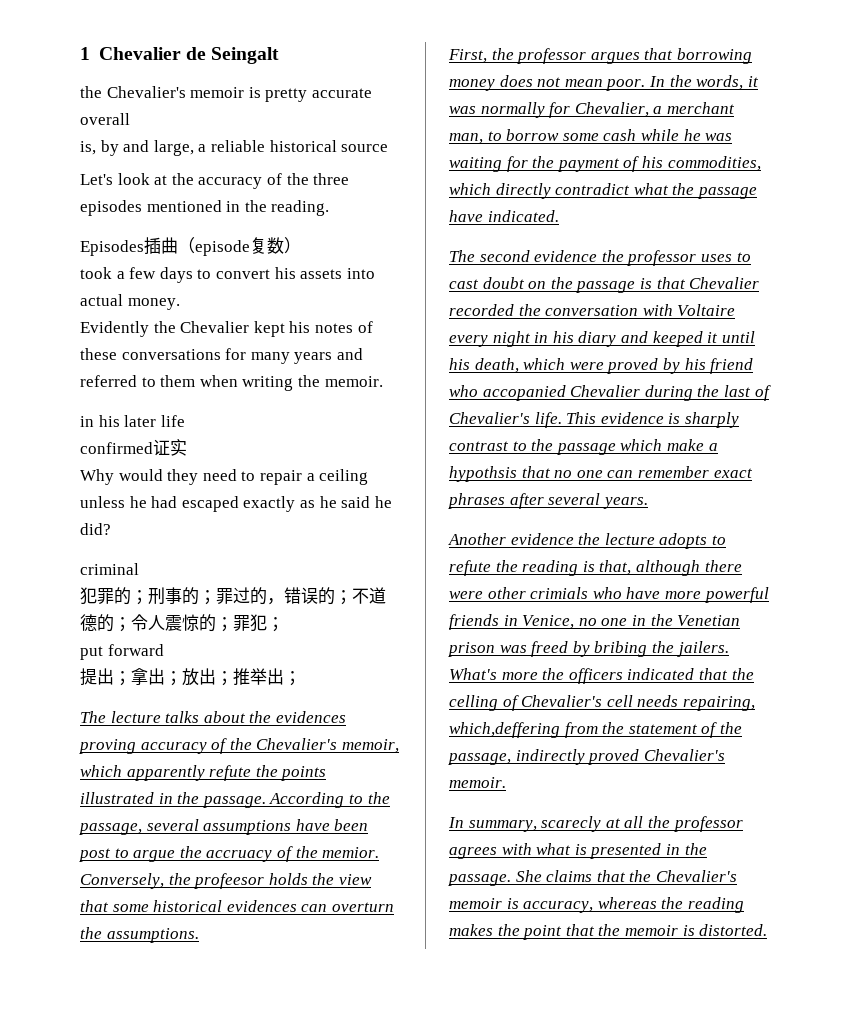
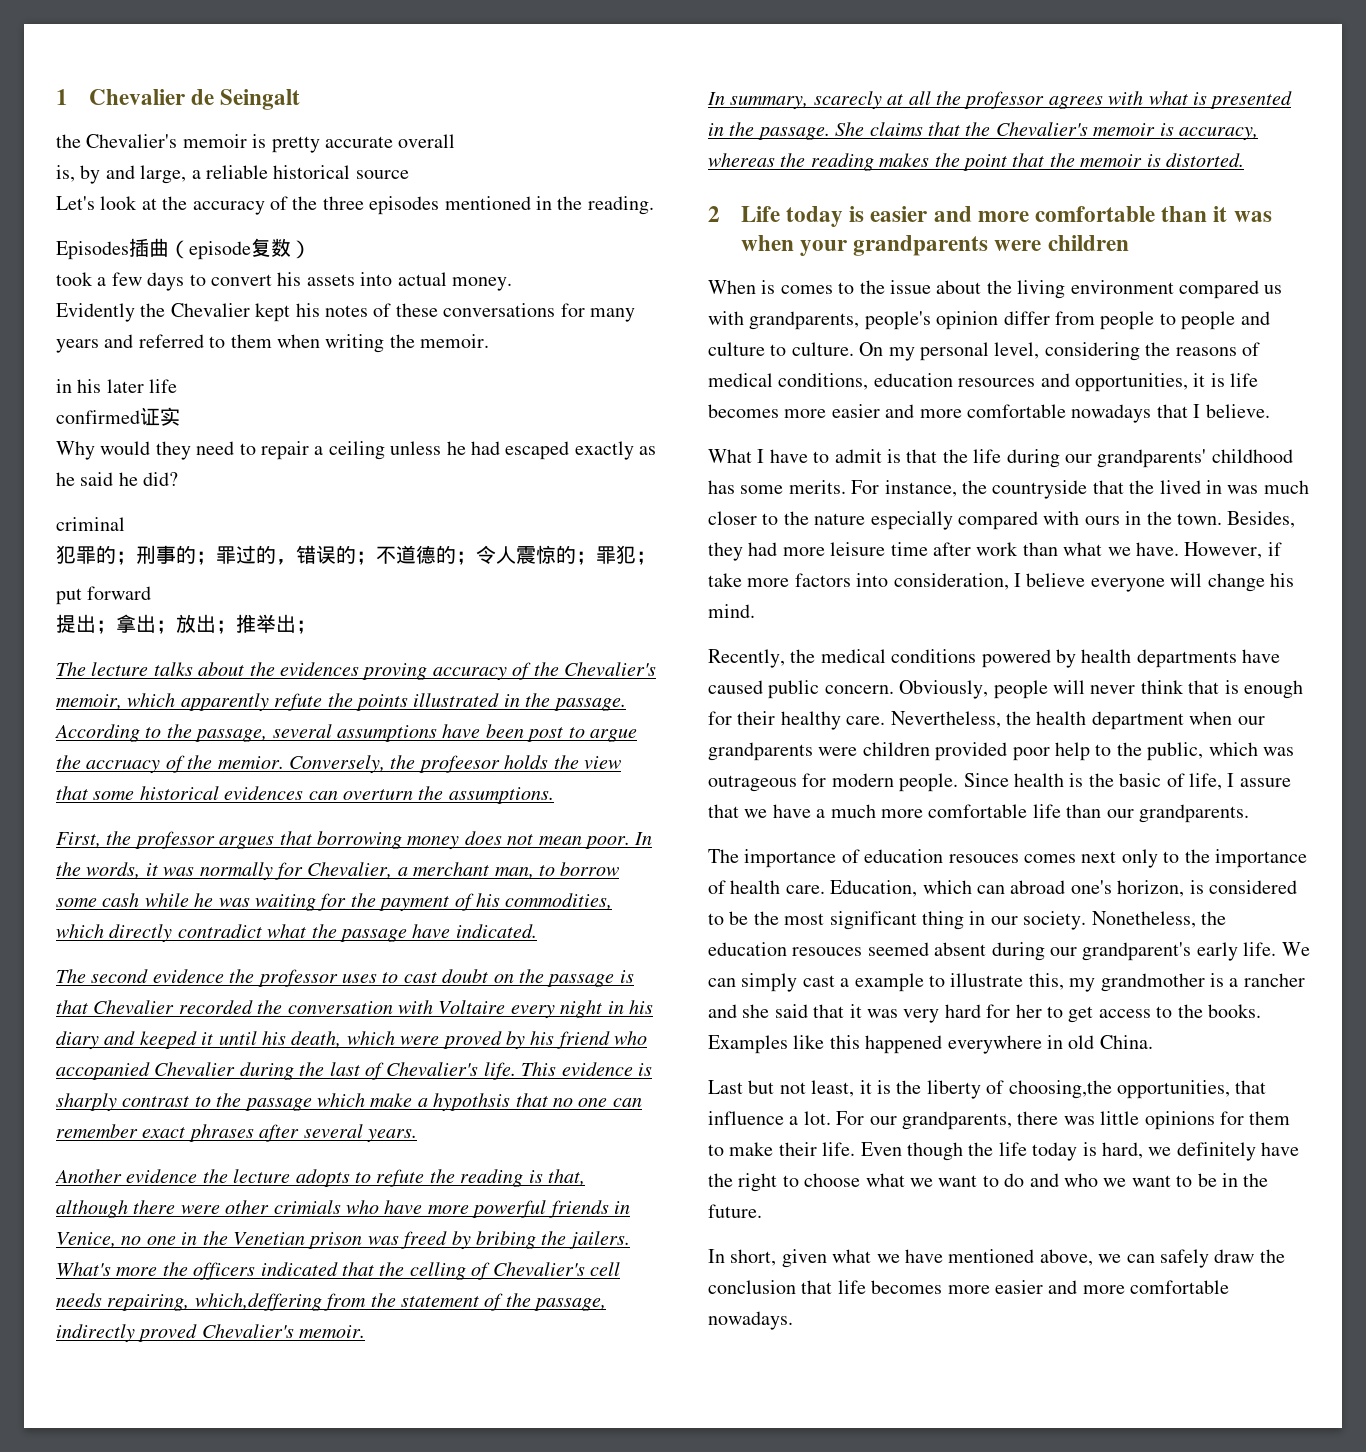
(768, 930) none -> [708,206,1272,227] [740,235,1129,256] [708,280,1283,299] [708,311,1270,330] [708,342,1260,361] [708,373,1259,392] [708,404,1270,423] [708,449,1293,468] [708,480,1309,499] [708,511,1296,530] [708,542,1282,561] [708,573,1294,592] [708,604,755,618] [708,649,1281,668] [708,680,1303,699] [708,711,1265,730] [708,742,1294,761] [708,773,1291,792] [708,804,1249,823] [708,849,1307,868] [708,880,1297,897] [708,911,1226,930] [708,942,1310,961] [708,973,1305,992] [708,1004,1261,1023] [708,1035,1153,1054] [708,1080,1267,1099] [708,1111,1291,1130] [708,1142,1300,1161] [708,1173,1269,1192] [708,1204,762,1218] [708,1249,1285,1268] [708,1280,1230,1294] [708,1311,793,1330] // 2 Life today is easier and more comfortable than it was when your grandparents were children // When is comes to the issue about the living environment compared us with grandparents, people's opinion differ from people to people and culture to culture. On my personal level, considering the reasons of medical conditions, education resources and opportunities, it is life becomes more easier and more comfortable nowadays that I believe. // What I have to admit is that the life during our grandparents' childhood has some merits. For instance, the countryside that the lived in was much closer to the nature especially compared with ours in the town. Besides, they had more leisure time after work than what we have. However, if take more factors into consideration, I believe everyone will change his mind. // Recently, the medical conditions powered by health departments have caused public concern. Obviously, people will never think that is enough for their healthy care. Nevertheless, the health department when our grandparents were children provided poor help to the public, which was outrageous for modern people. Since health is the basic of life, I assure that we have a much more comfortable life than our grandparents. // The importance of education resouces comes next only to the importance of health care. Education, which can abroad one's horizon, is considered to be the most significant thing in our society. Nonetheless, the education resouces seemed absent during our grandparent's early life. We can simply cast a example to illustrate this, my grandmother is a rancher and she said that it was very hard for her to get access to the books. Examples like this happened everywhere in old China. // Last but not least, it is the liberty of choosing,the opportunities, that influence a lot. For our grandparents, there was little opinions for them to make their life. Even though the life today is hard, we definitely have the right to choose what we want to do and who we want to be in the future. // In short, given what we have mentioned above, we can safely draw the conclusion that life becomes more easier and more comfortable nowadays.

